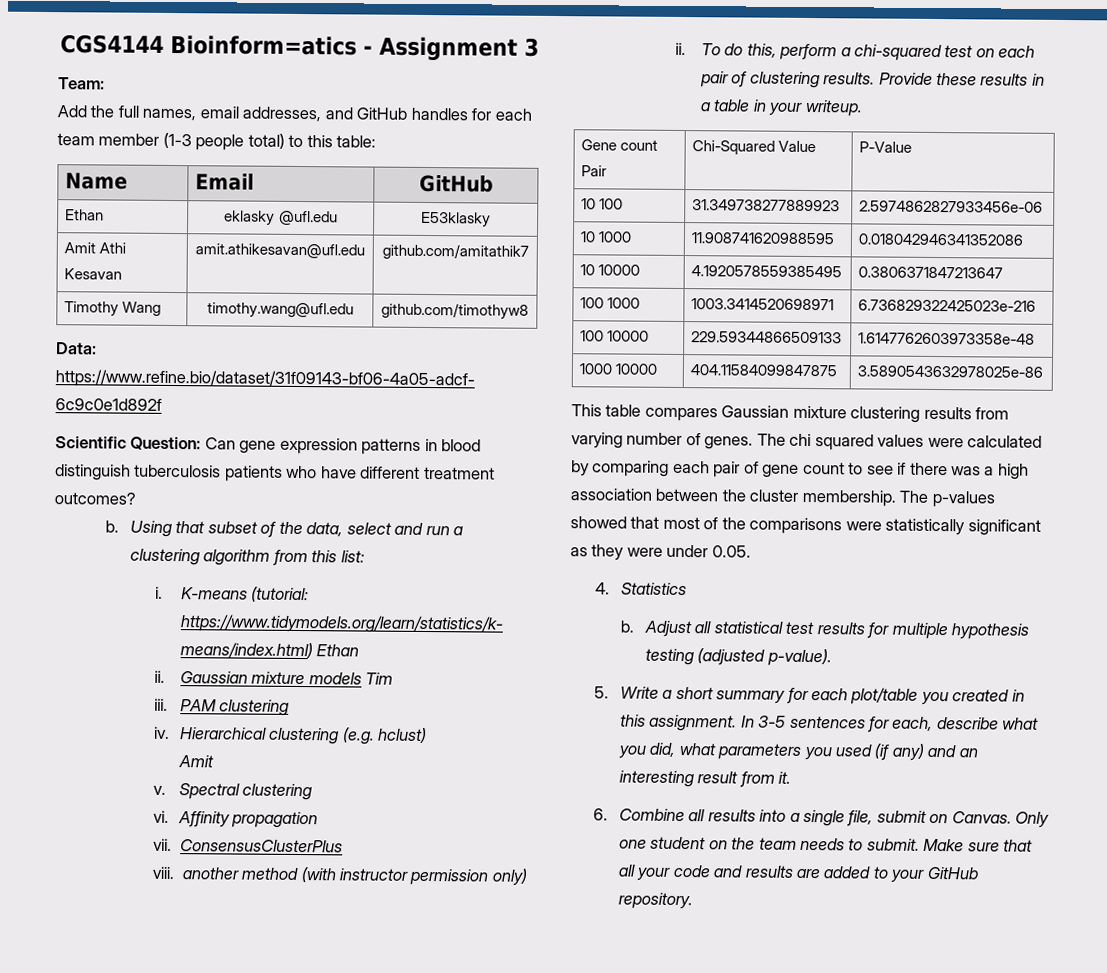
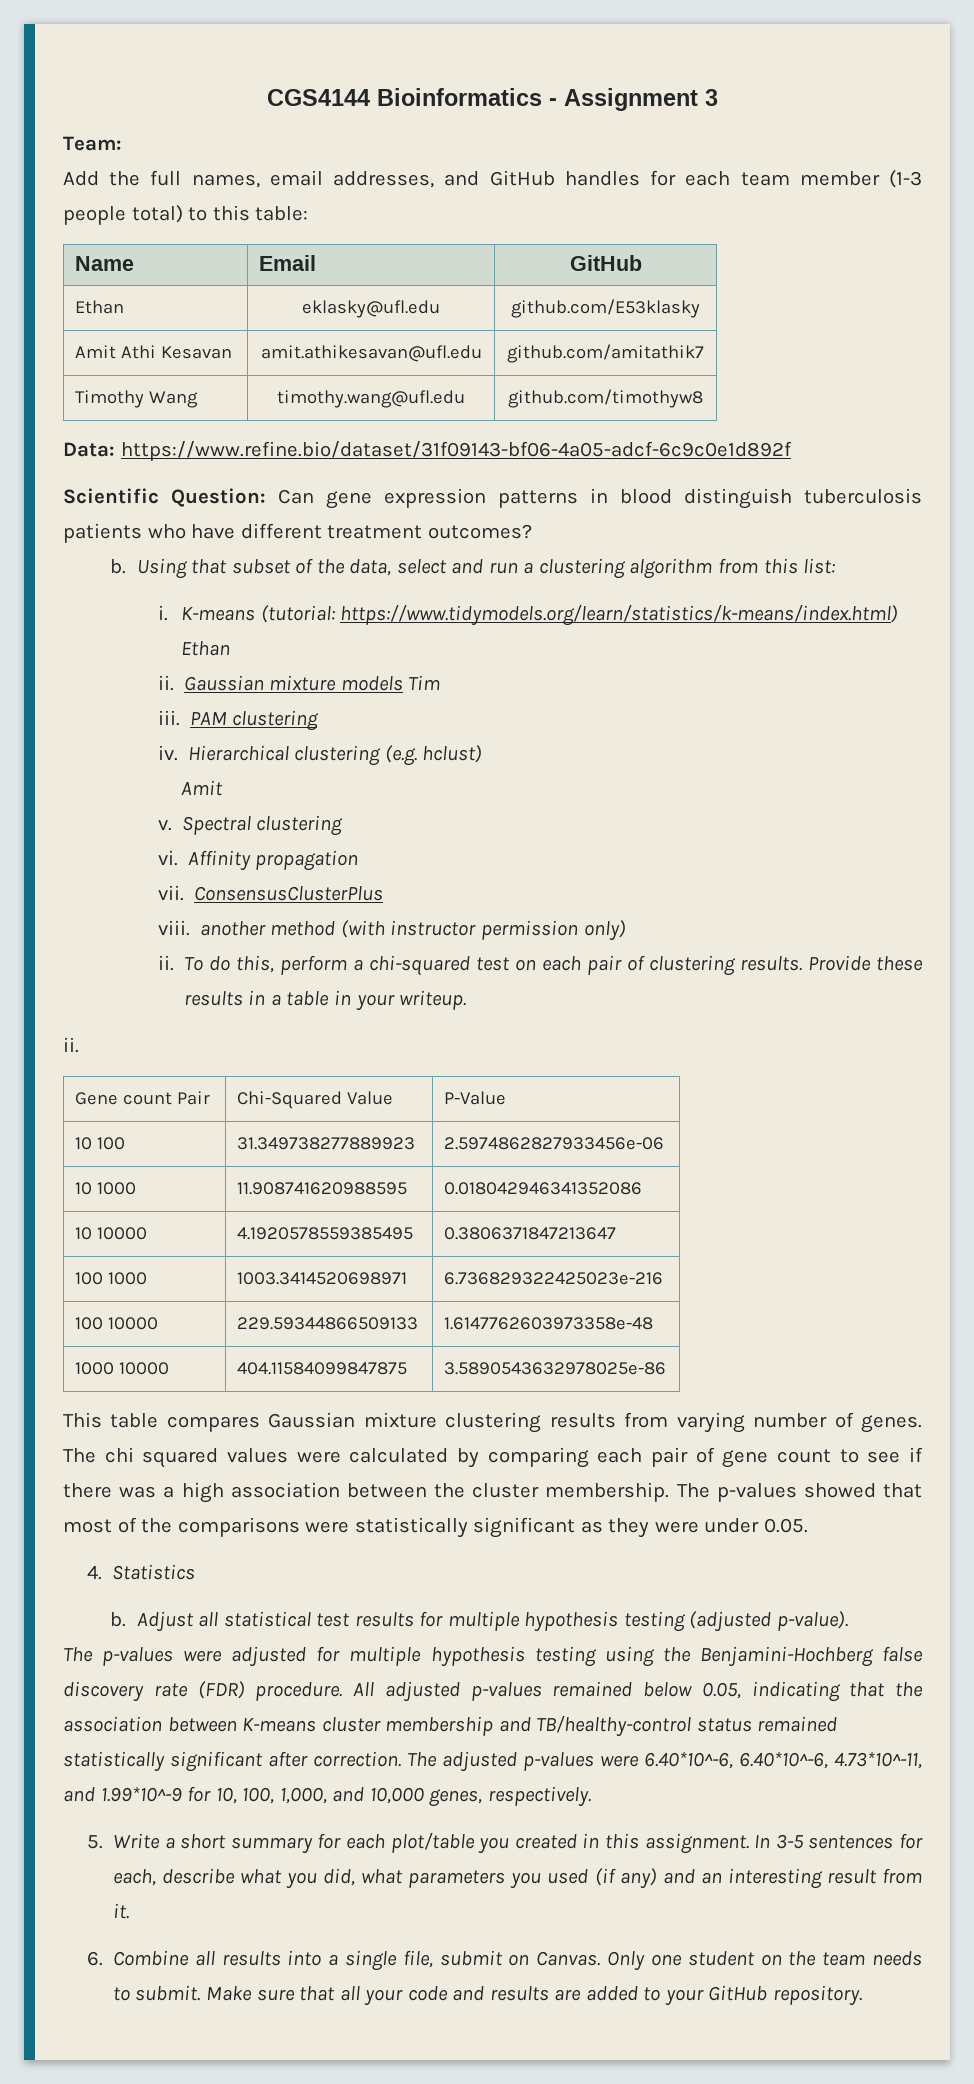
[169,34,357,56] Bioinform=atics -> [377,88,542,106] Bioinformatics
[224,210,338,226] [421,211,491,228] eklasky @ufl.edu | E53klasky -> [302,300,440,318] [511,299,700,318] eklasky@ufl.edu | github.com/E53klasky
(863, 108) none -> [63,1037,79,1053] // ii.
(832, 657) none -> [63,1646,923,1667] [63,1681,923,1702] [63,1716,838,1737] [63,1751,922,1772] [63,1786,591,1807] // The p-values were adjusted for multiple hypothesis testing using the Benjamini-Hochberg false discovery rate (FDR) procedure. All adjusted p-values remained below 0.05, indicating that the association between K-means cluster membership and TB/healthy-control status remained statistically significant after correction. The adjusted p-values were 6.40*10^-6, 6.40*10^-6, 4.73*10^-11, and 1.99*10^-9 for 10, 100, 1,000, and 10,000 genes, respectively.

